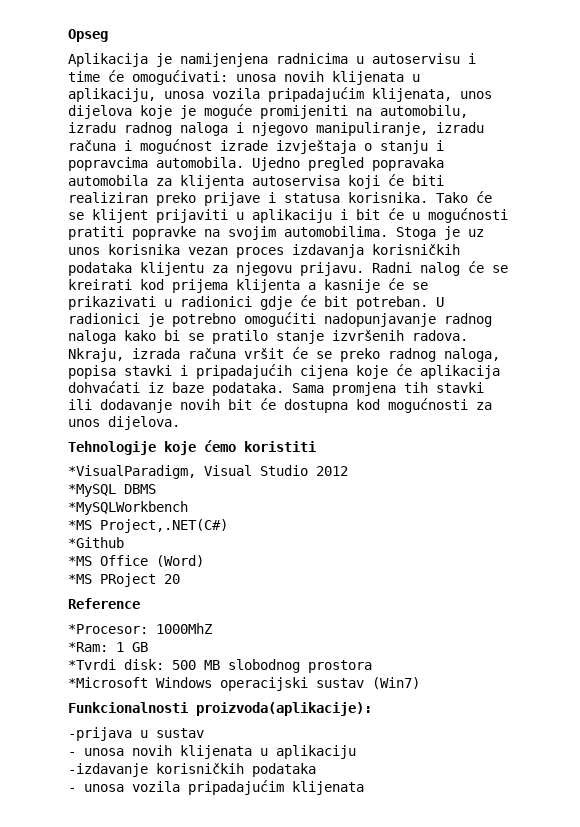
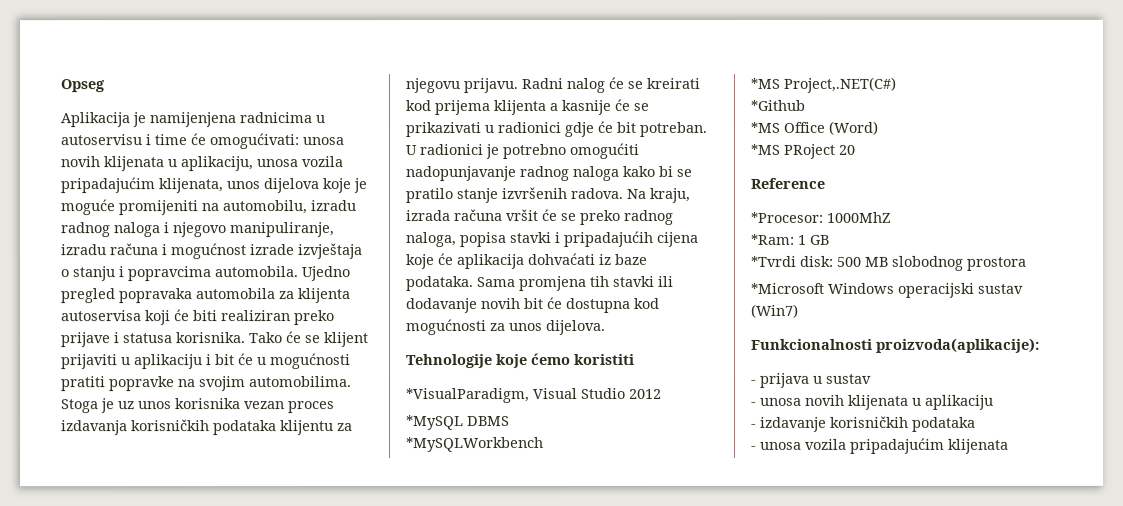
[68,348,124,362] Nkraju, -> [626,187,690,203] Na kraju,
[68,727,132,741] -prijava -> [751,372,810,388] - prijava
[68,763,148,777] -izdavanje -> [751,416,827,432] - izdavanje

